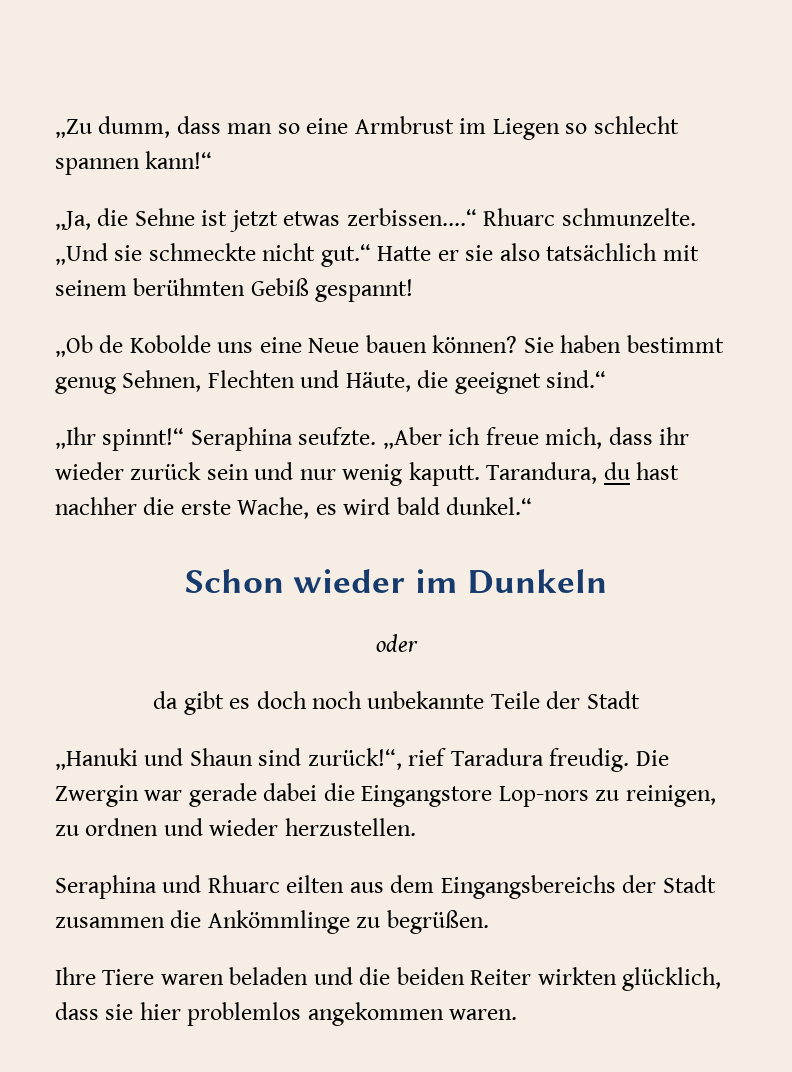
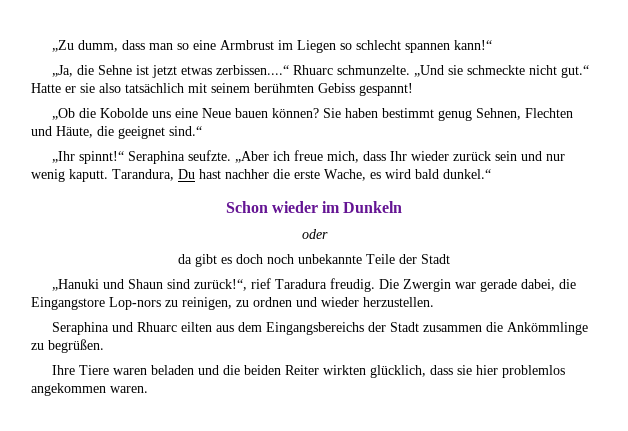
[250,278,309,296] Gebiß -> [318,83,355,93] Gebiss
[99,335,124,353] de -> [79,108,97,118] die
[659,427,690,445] ihr -> [390,151,408,161] Ihr
[603,462,630,480] du -> [178,169,195,179] Du
[263,783,318,801] dabei -> [521,279,556,291] dabei,

